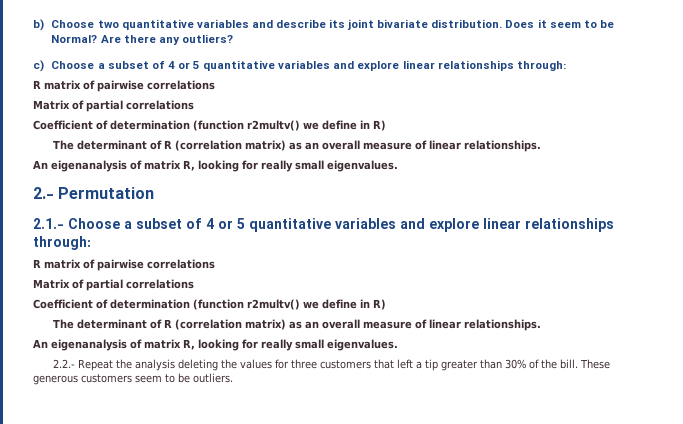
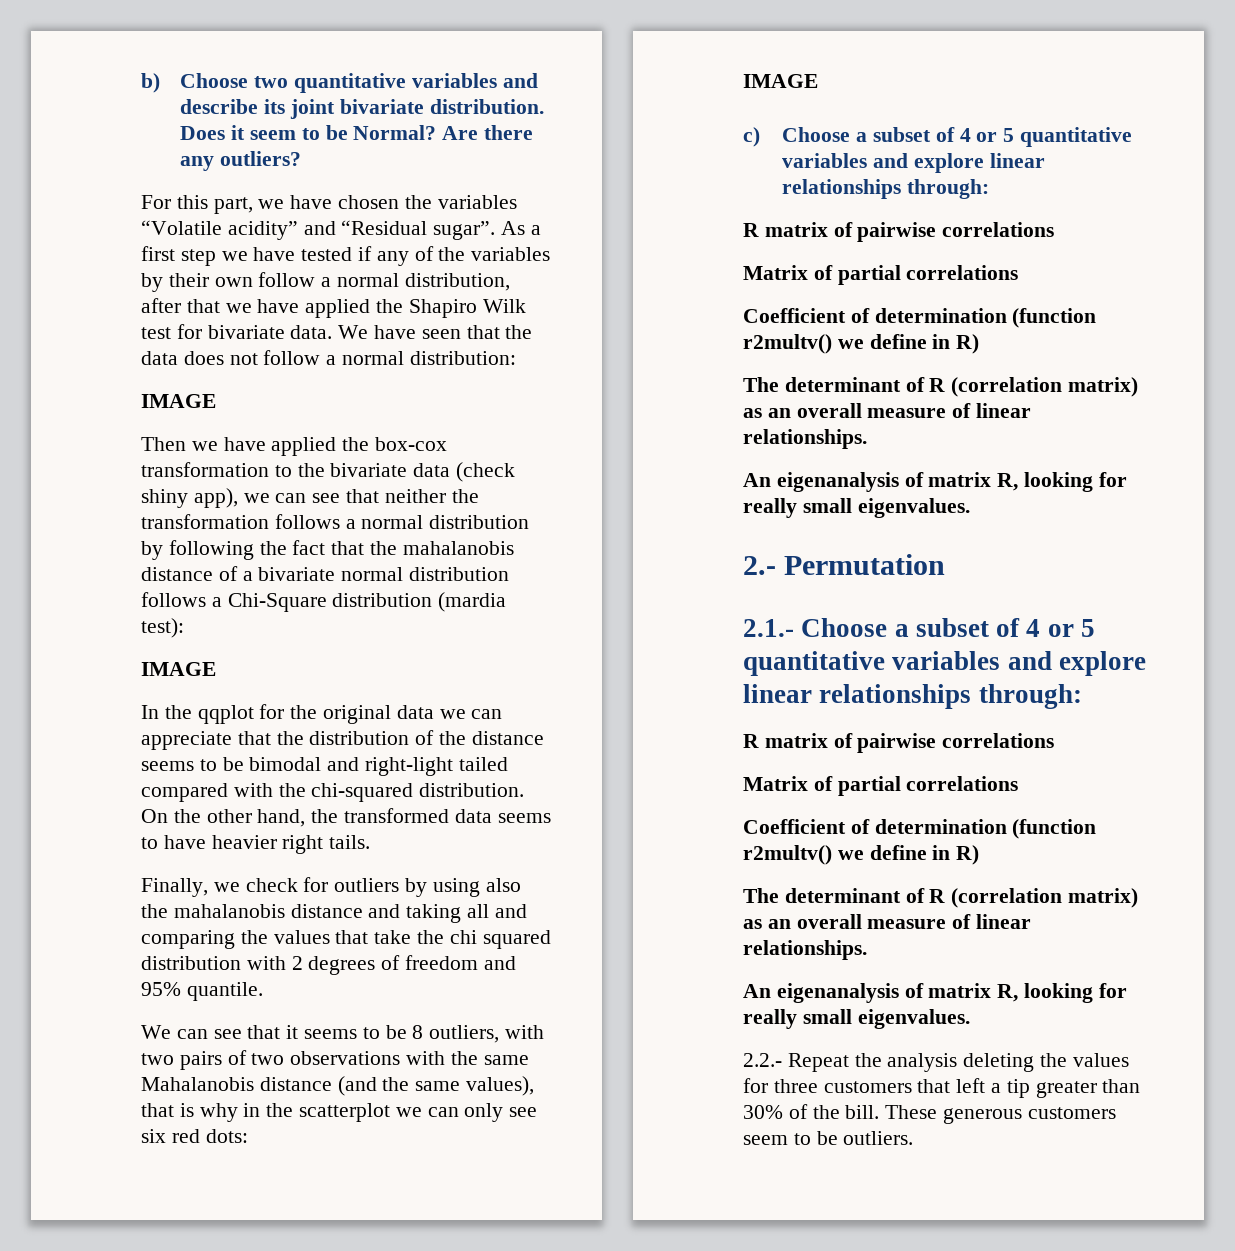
(233, 38) none -> [141,195,517,214] [141,220,541,240] [141,246,551,266] [141,272,510,292] [141,298,526,318] [141,324,533,339] [141,350,516,365] [141,394,216,408] [141,437,448,456] [141,462,516,482] [141,488,479,508] [141,514,530,529] [141,540,514,560] [141,566,510,581] [141,592,507,612] [141,618,184,638] [141,662,216,676] [141,704,503,724] [141,730,544,750] [141,757,508,776] [141,783,525,802] [141,808,551,827] [141,835,371,854] [141,877,521,897] [141,904,527,923] [141,930,551,949] [141,955,516,975] [141,982,263,1001] [141,1025,545,1043] [141,1050,529,1070] [141,1076,535,1096] [141,1103,538,1122] [141,1129,248,1143] [743,74,818,88] // For this part, we have chosen the variables “Volatile acidity” and “Residual sugar”. As a first step we have tested if any of the variables by their own follow a normal distribution, after that we have applied the Shapiro Wilk test for bivariate data. We have seen that the data does not follow a normal distribution: // IMAGE // Then we have applied the box-cox transformation to the bivariate data (check shiny app), we can see that neither the transformation follows a normal distribution by following the fact that the mahalanobis distance of a bivariate normal distribution follows a Chi-Square distribution (mardia test): // IMAGE // In the qqplot for the original data we can appreciate that the distribution of the distance seems to be bimodal and right-light tailed compared with the chi-squared distribution. On the other hand, the transformed data seems to have heavier right tails. // Finally, we check for outliers by using also the mahalanobis distance and taking all and comparing the values that take the chi squared distribution with 2 degrees of freedom and 95% quantile. // We can see that it seems to be 8 outliers, with two pairs of two observations with the same Mahalanobis distance (and the same values), that is why in the scatterplot we can only see six red dots: // IMAGE

